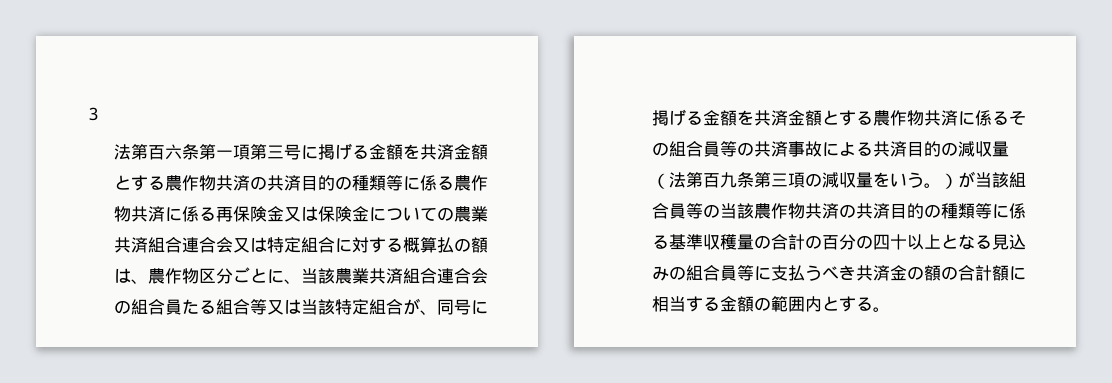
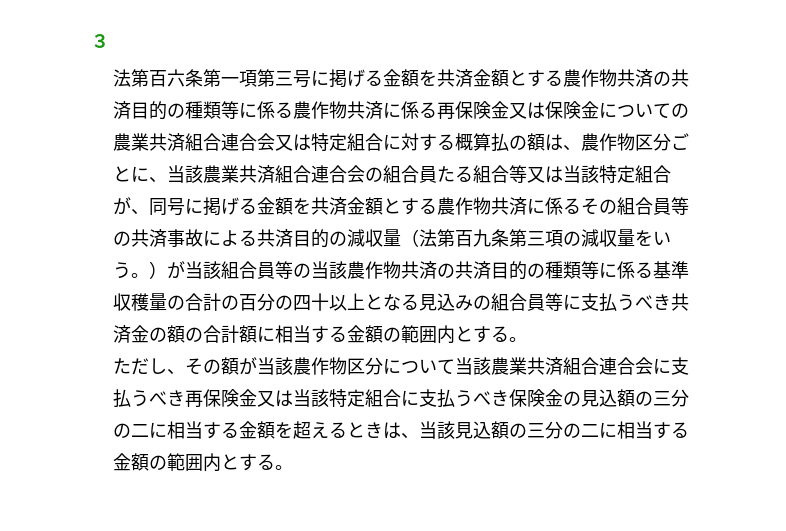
(890, 309) none -> [112,357,689,375] [112,389,689,408] [112,421,689,439] [112,453,293,472] // ただし、その額が当該農作物区分について当該農業共済組合連合会に支払うべき再保険金又は当該特定組合に支払うべき保険金の見込額の三分の二に相当する金額を超えるときは、当該見込額の三分の二に相当する金額の範囲内とする。

